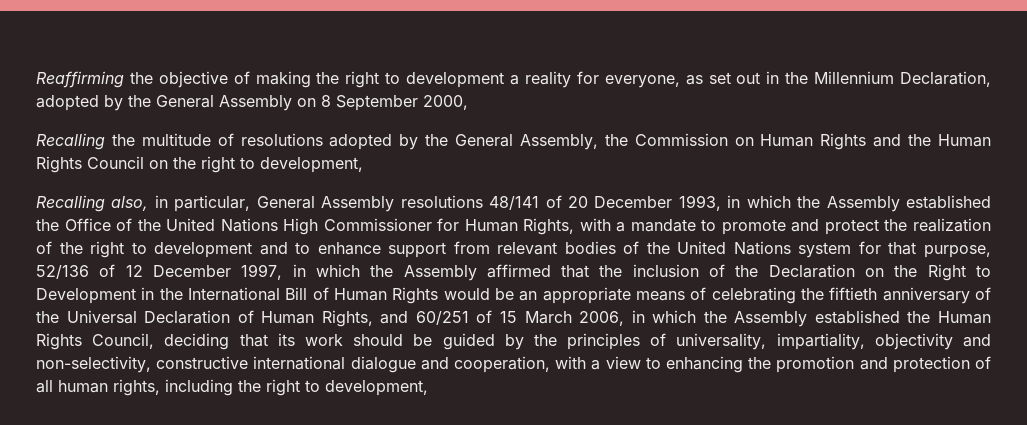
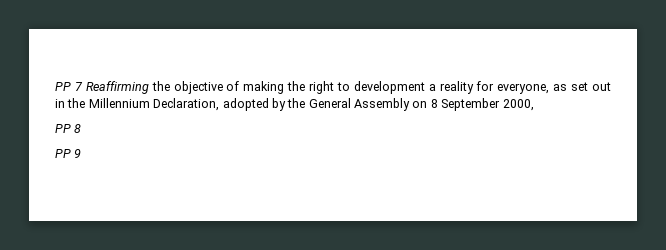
(36, 79) none -> [55,82,83,91] PP 7
[36,133,991,150] [36,156,363,173] [36,195,991,212] [36,218,991,235] [36,241,991,258] [36,264,991,281] [36,287,992,304] [36,310,991,327] [36,333,991,350] [36,356,992,373] [36,379,428,396] Recalling the multitude of resolutions adopted by the General Assembly, the Commission on Human Rights and the Human Rights Council on the right to development, // Recalling also, in particular, General Assembly resolutions 48/141 of 20 December 1993, in which the Assembly established the Office of the United Nations High Commissioner for Human Rights, with a mandate to promote and protect the realization of the right to development and to enhance support from relevant bodies of the United Nations system for that purpose, 52/136 of 12 December 1997, in which the Assembly affirmed that the inclusion of the Declaration on the Right to Development in the International Bill of Human Rights would be an appropriate means of celebrating the fiftieth anniversary of the Universal Declaration of Human Rights, and 60/251 of 15 March 2006, in which the Assembly established the Human Rights Council, deciding that its work should be guided by the principles of universality, impartiality, objectivity and non-selectivity, constructive international dialogue and cooperation, with a view to enhancing the promotion and protection of all human rights, including the right to development, -> [55,124,82,133] [55,149,82,158] PP 8 // PP 9

